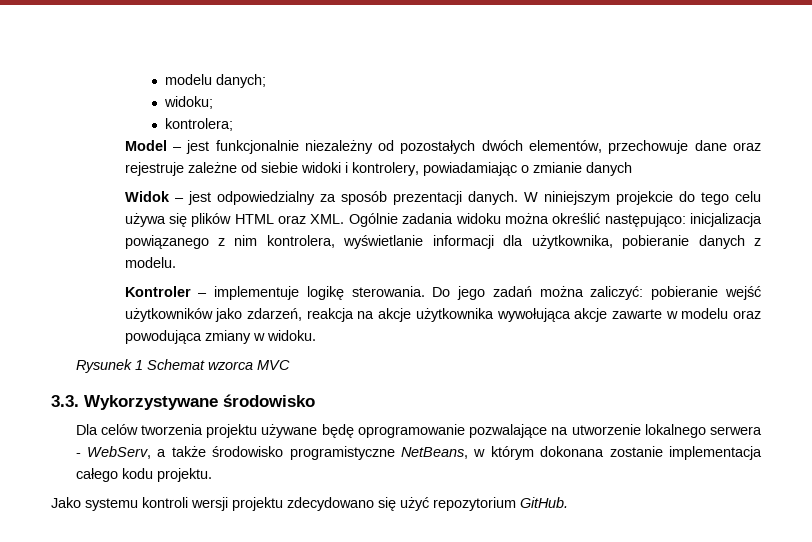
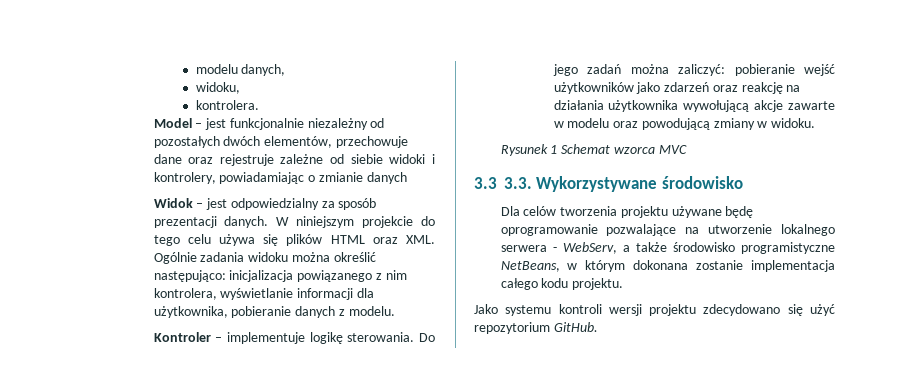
[165,74,267,88] [164,96,214,109] [165,118,234,131] modelu danych; // widoku; // kontrolera; -> [195,64,286,76] [195,82,240,94] [195,100,259,110] modelu danych, // widoku, // kontrolera.
[246,308,571,322] zdarzeń, reakcja na akcje użytkownika wywołująca -> [664,82,801,94] [553,100,750,112] zdarzeń oraz reakcję na działania użytkownika wywołującą
[124,330,202,344] powodująca -> [641,118,710,130] powodującą
(290, 365) none -> [474,177,497,189] 3.3

